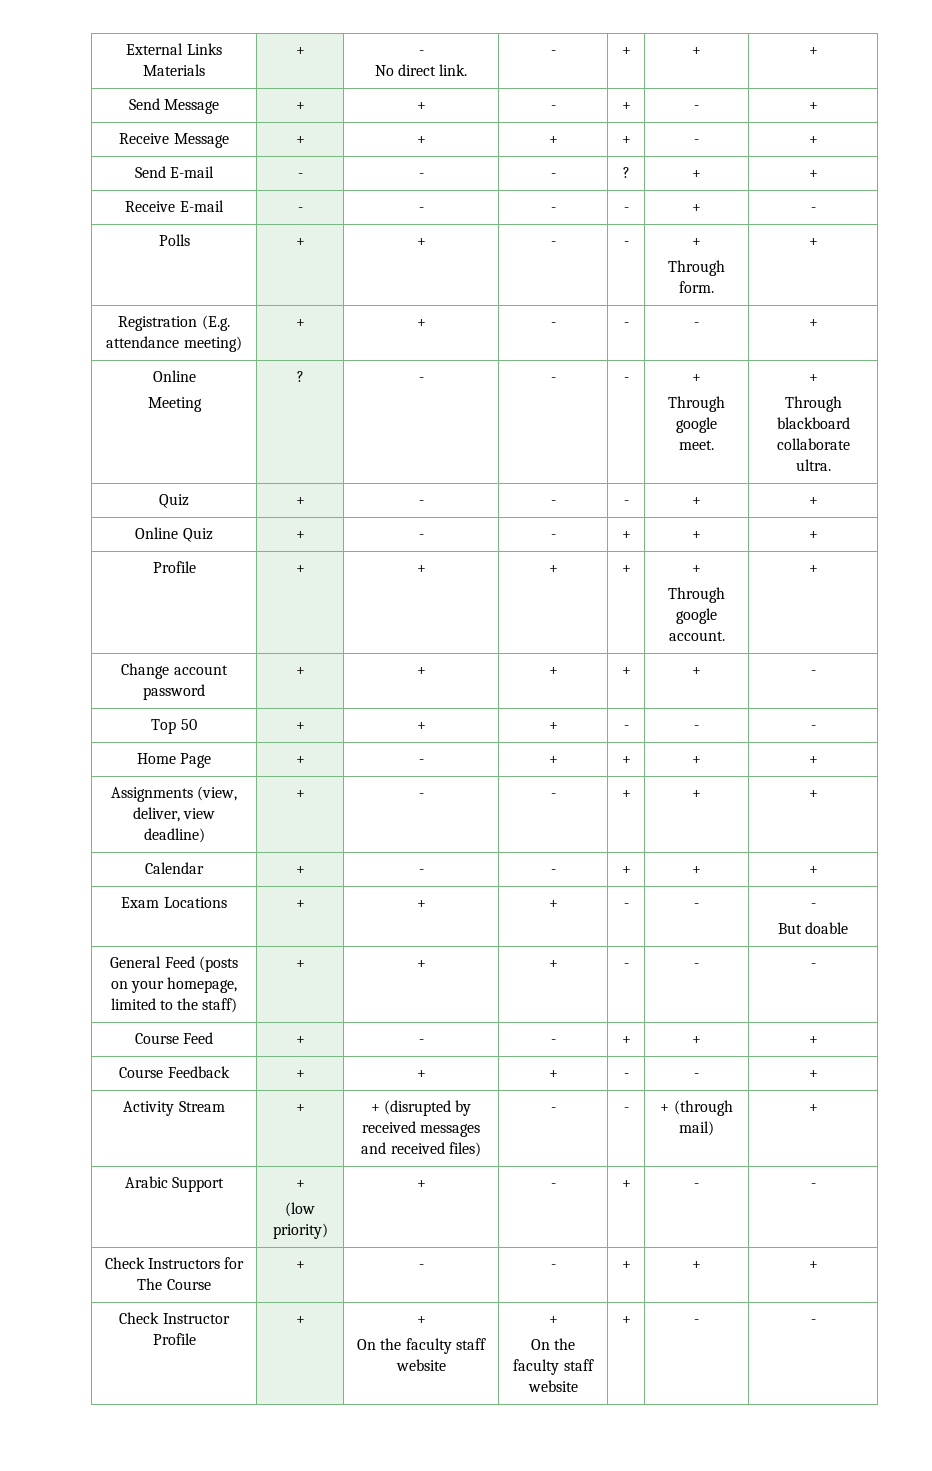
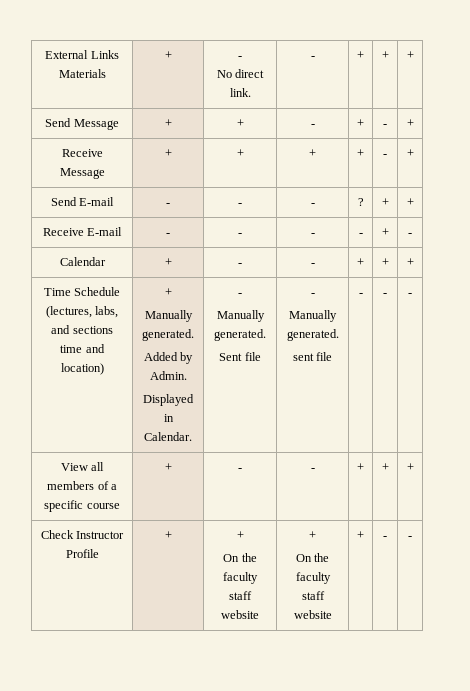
[158,234,190,246] [295,238,305,246] [416,238,426,246] [550,241,556,246] [623,241,629,246] [692,238,701,246] [668,260,725,276] [679,281,714,293] [808,238,818,246] [118,315,230,331] [106,336,242,352] [295,319,305,327] [416,319,426,327] [550,322,556,327] [623,322,629,327] [694,322,699,327] [808,319,818,327] [152,370,196,382] [147,397,202,412] [296,371,304,382] [418,377,424,382] [550,377,556,382] [623,377,629,382] [692,374,701,382] [668,396,725,412] [676,417,717,433] [679,440,714,450] [808,374,818,382] [784,396,842,412] [776,417,850,429] [776,438,850,450] [795,459,831,471] [159,494,189,508] [295,497,305,505] [418,500,424,505] [550,500,556,505] [623,500,629,505] [692,497,701,505] [808,497,818,505] [135,527,213,542] [295,531,305,539] [418,534,424,539] [550,534,556,539] [621,531,631,539] [692,531,701,539] [808,531,818,539] [152,561,196,573] [295,565,305,573] [416,565,426,573] [548,565,558,573] [621,565,631,573] [692,565,701,573] [668,587,725,603] [676,608,717,624] [668,631,725,641] [808,565,818,573] [121,663,228,679] [143,684,205,700] [295,667,305,675] [416,667,426,675] [548,667,558,675] [621,667,631,675] [692,667,701,675] [810,670,816,675] [151,719,197,734] [295,722,305,730] [416,722,426,730] [548,722,558,730] [623,725,629,730] [694,725,699,730] [810,725,816,730] [136,753,212,768] [295,756,305,764] [418,759,424,764] [548,756,558,764] [621,756,631,764] [692,756,701,764] [808,756,818,764] [110,786,238,802] [132,807,216,822] [143,828,205,843] [295,790,305,798] [418,793,424,798] [550,793,556,798] [621,790,631,798] [692,790,701,798] [808,790,818,798] // Polls | + | + | - | - | + // Through form. | + // Registration (E.g. attendance meeting) | + | + | - | - | - | + // Online // Meeting | ? | - | - | - | + // Through google meet. | + // Through blackboard collaborate ultra. // Quiz | + | - | - | - | + | + // Online Quiz | + | - | - | + | + | + // Profile | + | + | + | + | + // Through google account. | + // Change account password | + | + | + | + | + | - // Top 50 | + | + | + | - | - | - // Home Page | + | - | + | + | + | + // Assignments (view, deliver, view deadline) | + | - | - | + | + | + -> (412, 234) none
[121,897,227,908] [295,900,305,908] [416,900,426,908] [548,900,558,908] [623,903,629,908] [694,903,699,908] [810,903,816,908] [777,922,849,934] [110,956,238,972] [110,977,238,993] [110,998,238,1013] [295,960,305,968] [416,960,426,968] [548,960,558,968] [623,963,629,968] [694,963,699,968] [810,963,816,968] [134,1032,214,1044] [295,1036,305,1044] [418,1039,424,1044] [550,1039,556,1044] [621,1036,631,1044] [692,1036,701,1044] [808,1036,818,1044] [119,1066,230,1078] [295,1070,305,1078] [416,1070,426,1078] [548,1070,558,1078] [623,1073,629,1078] [694,1073,699,1078] [808,1070,818,1078] [123,1101,225,1116] [295,1104,305,1112] [370,1100,472,1116] [361,1121,481,1137] [361,1142,481,1157] [550,1107,556,1112] [623,1107,629,1112] [660,1100,733,1116] [679,1121,714,1136] [808,1104,818,1112] [124,1176,225,1192] [295,1180,305,1188] [285,1202,315,1217] [272,1223,328,1239] [416,1180,426,1188] [550,1183,556,1188] [621,1180,631,1188] [694,1183,699,1188] [810,1183,816,1188] [104,1257,245,1269] [137,1278,211,1290] Exam Locations | + | + | + | - | - | - // But doable // General Feed (posts on your homepage, limited to the staff) | + | + | + | - | - | - // Course Feed | + | - | - | + | + | + // Course Feedback | + | + | + | - | - | + // Activity Stream | + | + (disrupted by received messages and received files) | - | - | + (through mail) | + // Arabic Support | + // (low priority) | + | - | + | - | - // Check Instructors for The Course -> [43,287,121,296] [45,306,119,318] [51,325,113,334] [60,344,105,353] [60,363,104,375] [164,288,172,296] [144,310,193,322] [142,329,194,341] [143,352,194,364] [149,371,187,380] [143,394,194,406] [163,414,174,422] [144,432,192,441] [238,293,242,296] [216,310,265,322] [214,329,266,341] [219,352,261,361] [310,293,315,296] [289,310,337,322] [286,329,339,341] [292,352,333,361] [358,293,363,296] [383,293,387,296] [408,293,412,296] [60,462,105,471] [47,481,117,490] [44,500,120,512] Time Schedule (lectures, labs, and sections time and location) | + // Manually generated. // Added by Admin. // Displayed in Calendar. | - // Manually generated. // Sent file | - // Manually generated. // sent file | - | - | - // View all members of a specific course

